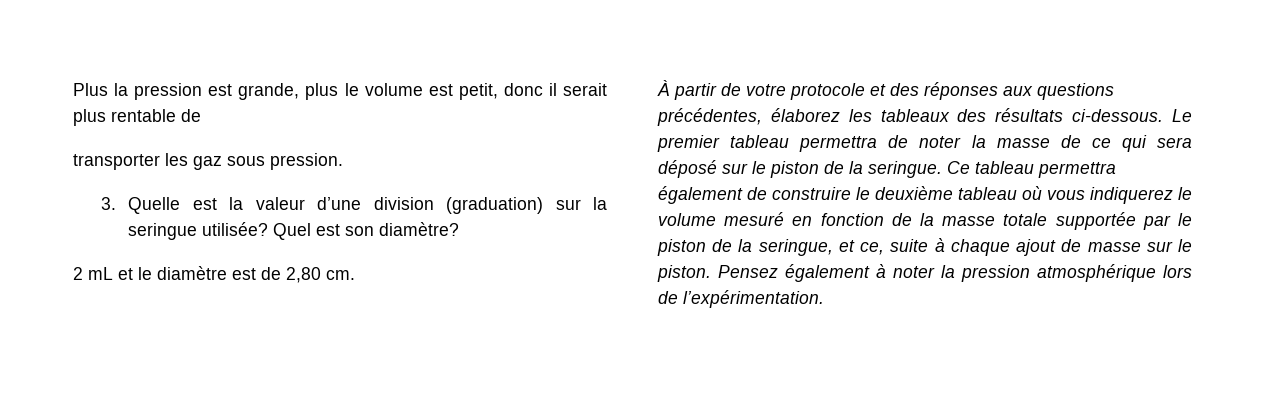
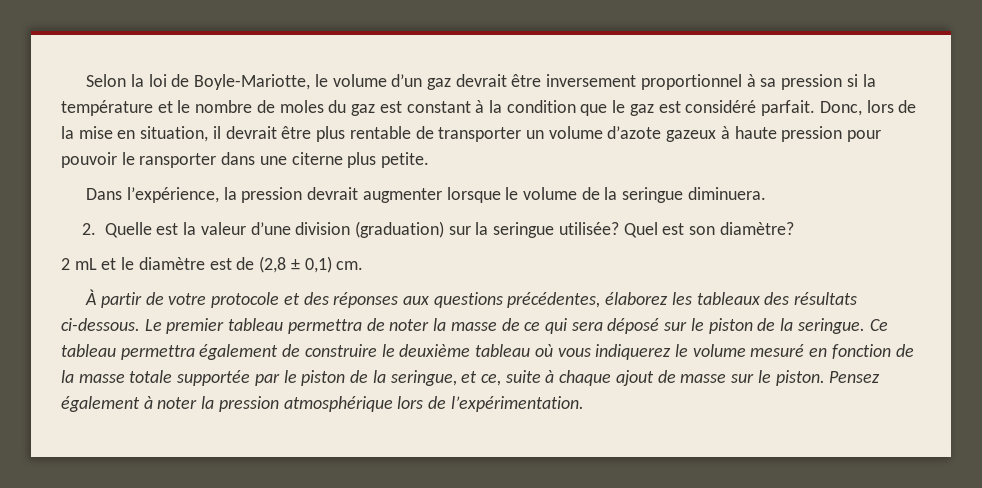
[73,83,607,100] [73,109,201,126] [73,153,343,170] [100,197,116,210] Plus la pression est grande, plus le volume est petit, donc il serait plus rentable de // transporter les gaz sous pression. // 3. -> [86,74,876,90] [61,100,917,116] [61,126,882,142] [61,152,430,168] [86,187,766,203] [81,223,96,235] Selon la loi de Boyle-Mariotte, le volume d’un gaz devrait être inversement proportionnel à sa pression si la température et le nombre de moles du gaz est constant à la condition que le gaz est considéré parfait. Donc, lors de la mise en situation, il devrait être plus rentable de transporter un volume d’azote gazeux à haute pression pour pouvoir le ransporter dans une citerne plus petite. // Dans l’expérience, la pression devrait augmenter lorsque le volume de la seringue diminuera. // 2.
[286,267,321,283] 2,80 -> [259,256,332,273] (2,8 ± 0,1)

